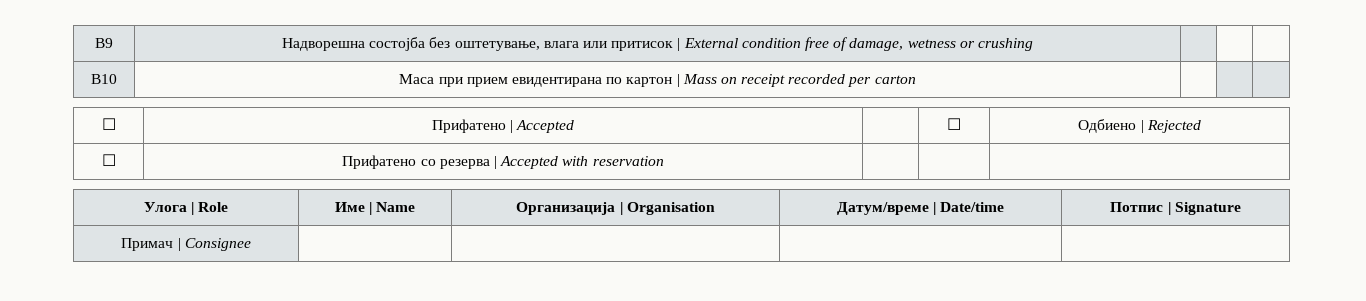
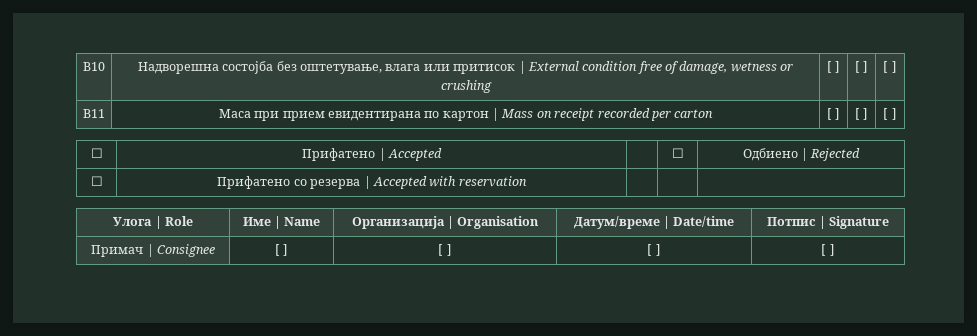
[95,38,113,48] B9 -> [83,62,105,71] B10
[91,74,117,84] | | // B10 -> [826,61,841,73] [854,61,869,73] [883,61,897,73] [83,109,105,118] [ ] | [ ] | [ ] // B11
(916, 79) | | -> [826,108,841,120] [854,108,869,120] [883,108,897,120] [ ] | [ ] | [ ]
(251, 244) | | | -> [274,244,289,256] [438,244,452,256] [647,244,661,256] [821,244,835,256] [ ] | [ ] | [ ] | [ ]

